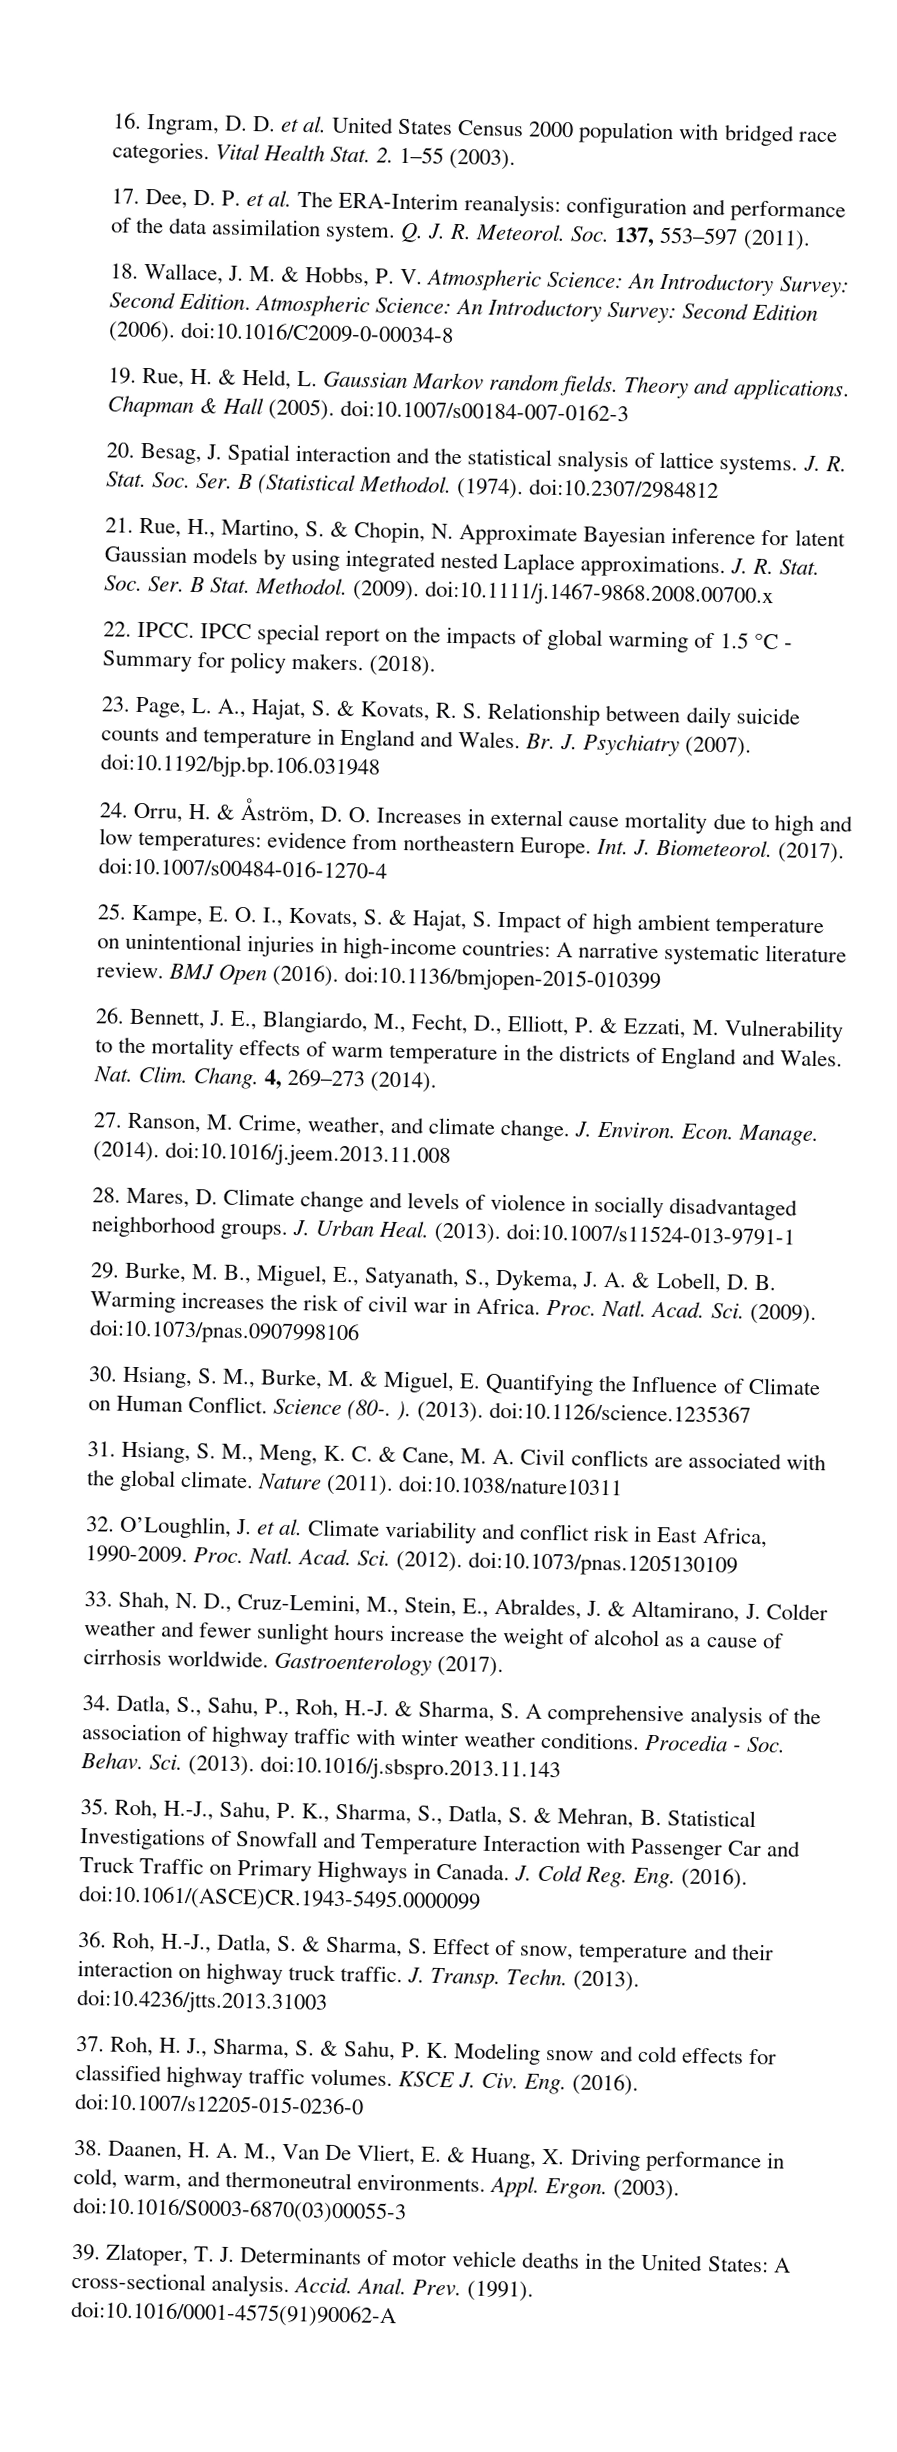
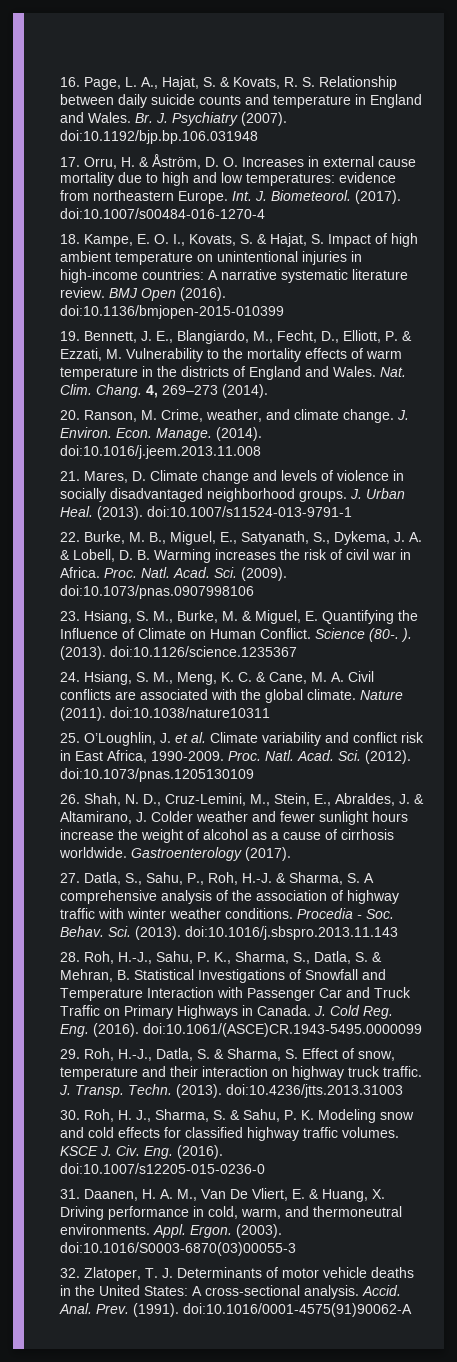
[145,113,838,147] [111,141,517,171] [110,188,847,223] [110,216,811,251] [109,262,850,298] [108,291,819,324] [107,320,454,344] [107,367,850,402] [106,395,629,422] [105,442,847,476] [105,471,720,500] [104,517,846,549] [103,545,821,579] [103,575,775,609] [102,621,793,653] [101,650,436,677] [100,696,131,712] Ingram, D. D. et al. United States Census 2000 population with bridged race categories. Vital Health Stat. 2. 1–55 (2003). // 17. Dee, D. P. et al. The ERA-Interim reanalysis: configuration and performance of the data assimilation system. Q. J. R. Meteorol. Soc. 137, 553–597 (2011). // 18. Wallace, J. M. & Hobbs, P. V. Atmospheric Science: An Introductory Survey: Second Edition. Atmospheric Science: An Introductory Survey: Second Edition (2006). doi:10.1016/C2009-0-00034-8 // 19. Rue, H. & Held, L. Gaussian Markov random fields. Theory and applications. Chapman & Hall (2005). doi:10.1007/s00184-007-0162-3 // 20. Besag, J. Spatial interaction and the statistical snalysis of lattice systems. J. R. Stat. Soc. Ser. B (Statistical Methodol. (1974). doi:10.2307/2984812 // 21. Rue, H., Martino, S. & Chopin, N. Approximate Bayesian inference for latent Gaussian models by using integrated nested Laplace approximations. J. R. Stat. Soc. Ser. B Stat. Methodol. (2009). doi:10.1111/j.1467-9868.2008.00700.x // 22. IPCC. IPCC special report on the impacts of global warming of 1.5 °C - Summary for policy makers. (2018). // 23. -> (81, 82) none
[98,802,129,818] 24. -> [60,157,81,167] 17.
[96,903,127,920] 25. -> [60,234,81,244] 18.
[94,1007,125,1024] 26. -> [60,331,81,341] 19.
[92,1112,123,1128] 27. -> [60,410,81,420] 20.
[91,1187,121,1203] 28. -> [60,471,81,481] 21.
[89,1262,120,1279] 29. -> [60,532,81,542] 22.
[87,1366,118,1382] 30. -> [60,611,81,621] 23.
[86,1441,116,1457] 31. -> [60,672,81,682] 24.
[85,1516,115,1532] 32. -> [60,733,81,743] 25.
[83,1591,113,1607] 33. -> [60,794,81,804] 26.
[81,1695,111,1711] 34. -> [60,873,81,883] 27.
[79,1798,109,1815] 35. -> [60,952,81,962] 28.
[77,1931,107,1948] 36. -> [60,1049,81,1059] 29.
[75,2035,105,2052] 37. -> [60,1110,81,1120] 30.
[73,2139,103,2156] 38. -> [60,1189,81,1199] 31.
[71,2243,101,2261] 39. -> [60,1268,81,1278] 32.

